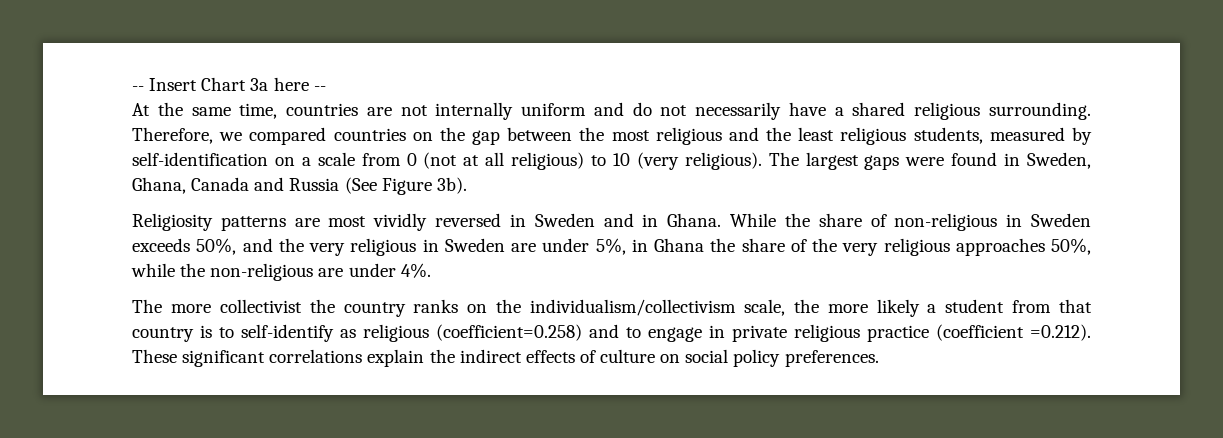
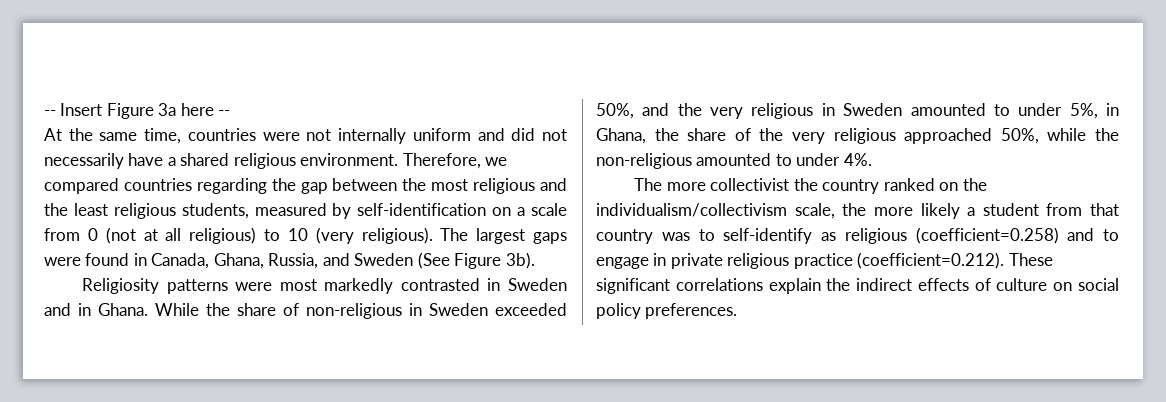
[201,77,247,91] Chart -> [106,103,154,119] Figure
[366,107,392,116] are -> [262,132,300,141] were
[632,102,652,116] do -> [511,128,536,141] did
[988,102,1091,120] surrounding. -> [300,153,399,166] environment.
[412,132,433,141] on -> [196,178,267,194] regarding
[1026,152,1091,169] [132,177,340,194] Sweden, Ghana, Canada and Russia -> [151,253,414,269] Canada, Ghana, Russia, and Sweden
[294,213,502,231] are most vividly reversed -> [235,278,480,294] were most markedly contrasted
[132,238,190,252] exceeds -> [495,303,567,316] exceeded
[511,243,536,252] are -> [910,103,1010,116] amounted to
[654,238,704,252] Ghana -> [596,128,646,144] Ghana,
[955,238,1045,256] approaches -> [904,128,993,144] approached
[318,268,344,277] are -> [696,153,792,166] amounted to
[413,299,459,313] ranks -> [883,178,935,191] ranked
[200,325,212,338] is -> [661,232,690,241] was
[936,324,1091,341] (coefficient =0.212). -> [857,252,1005,269] (coefficient=0.212).

